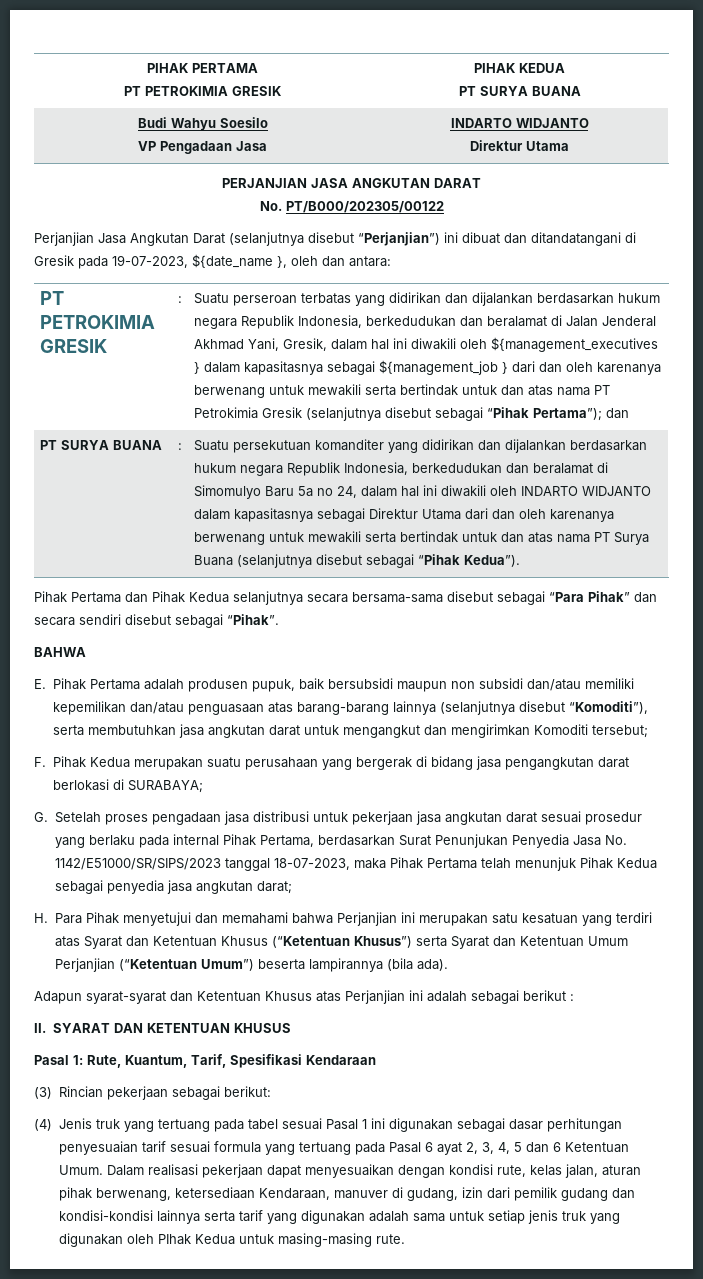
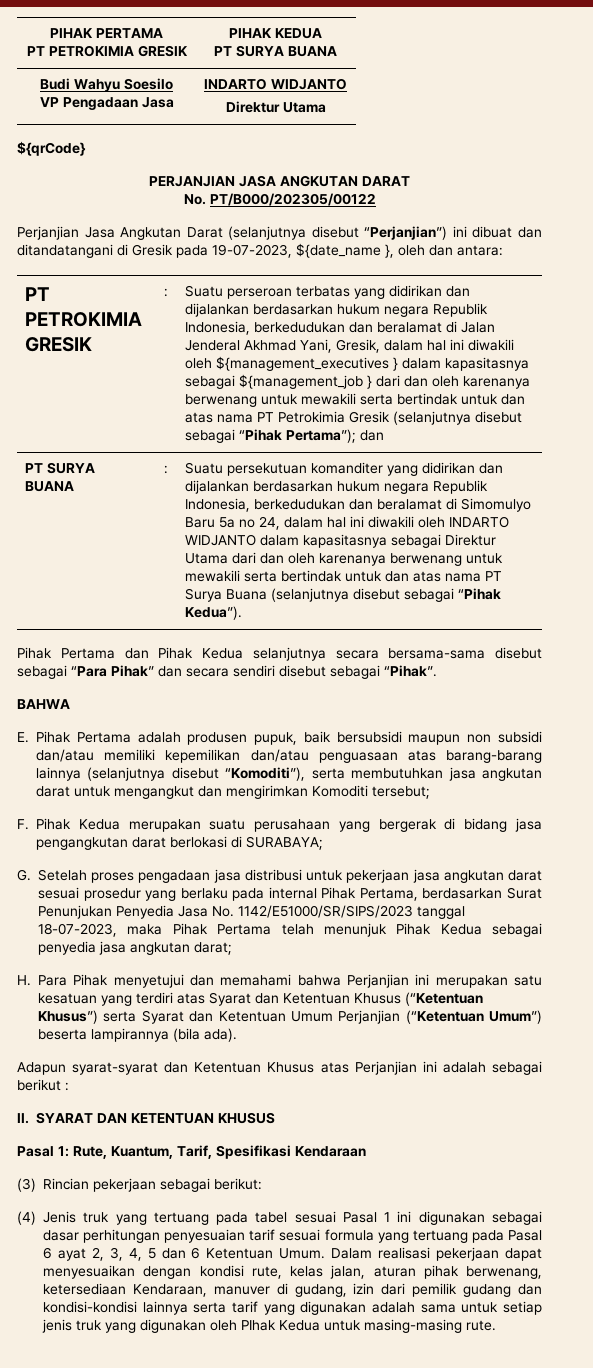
(569, 146) none -> [17,141,86,156] // ${qrCode}

